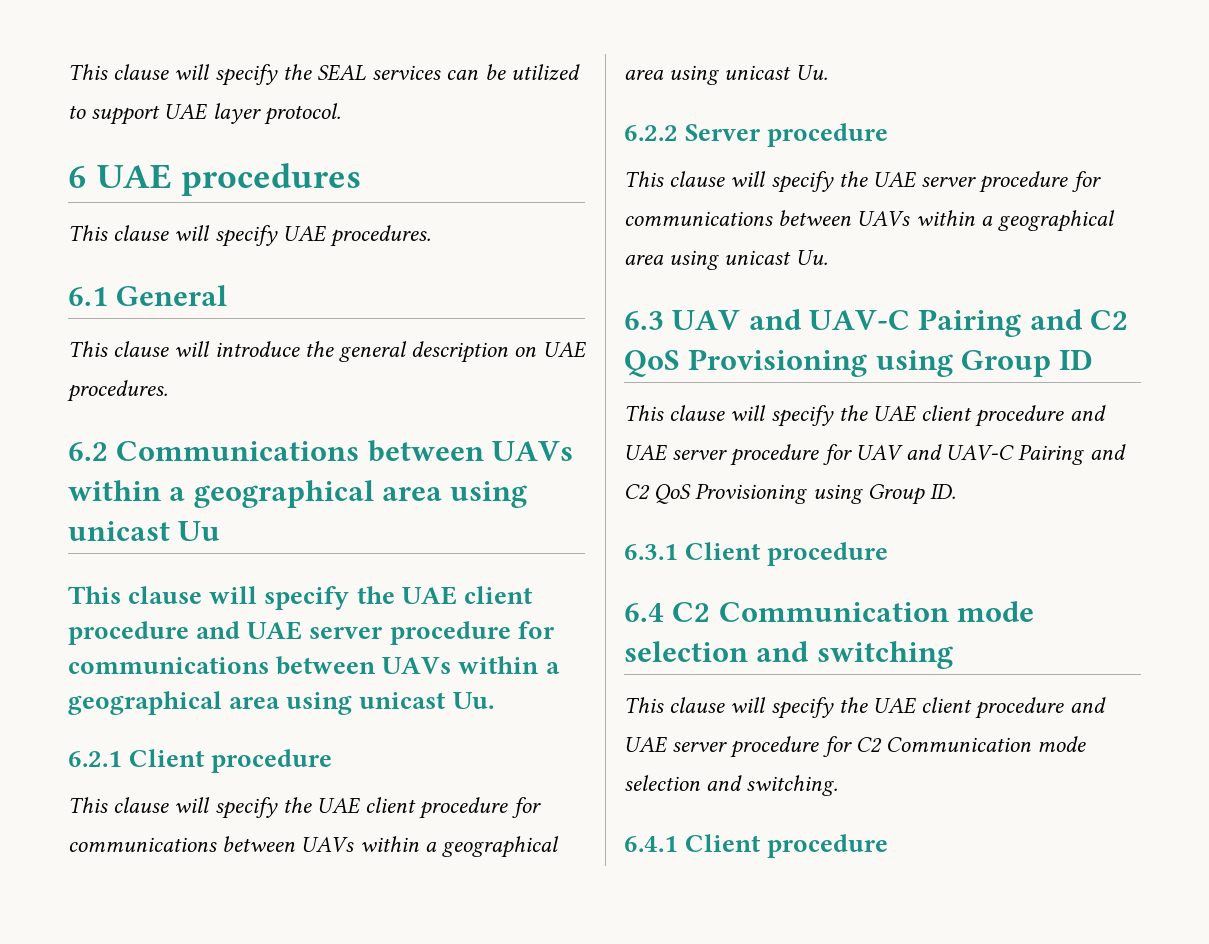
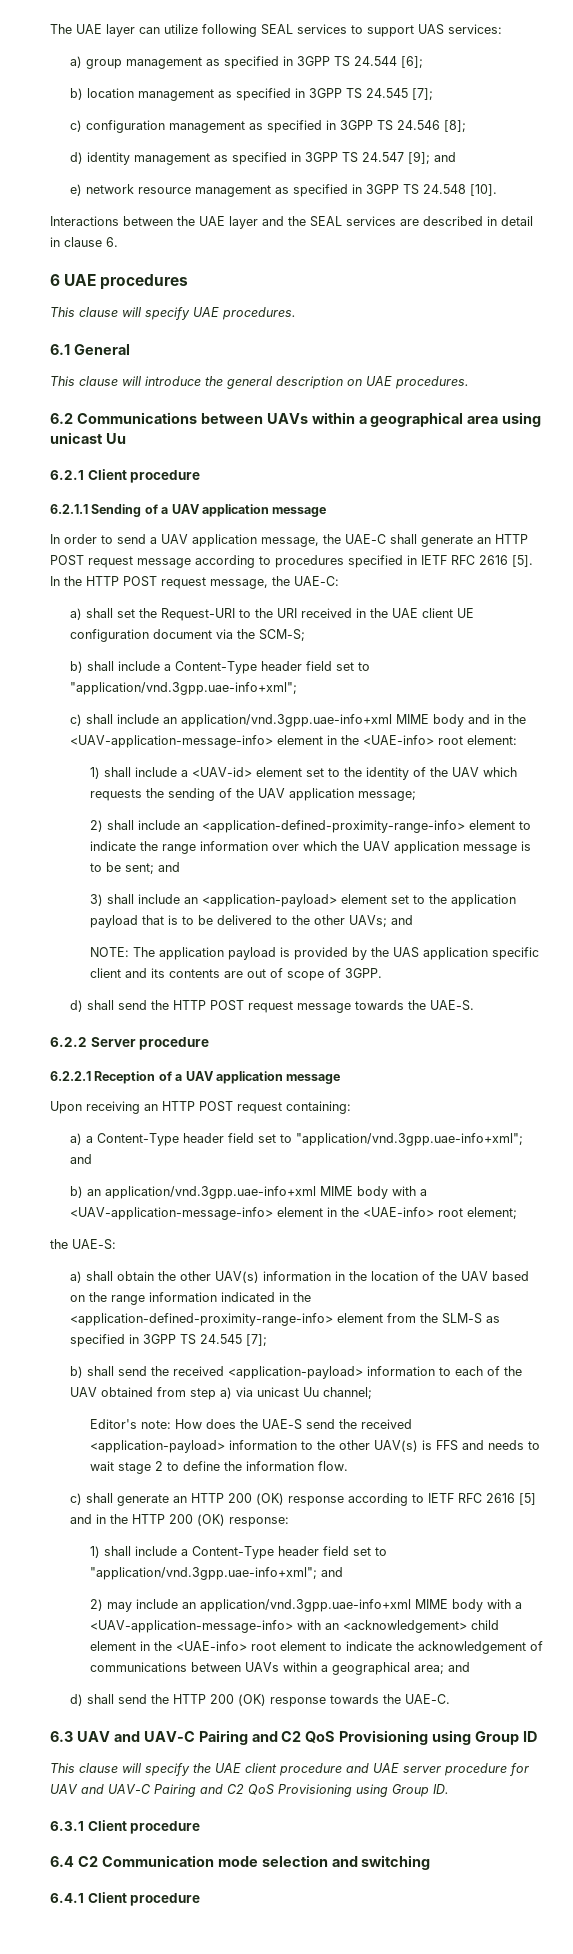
[68,64,580,86] [68,103,341,125] This clause will specify the SEAL services can be utilized to support UAE layer protocol. -> [50,24,502,37] [70,56,424,69] [70,88,434,101] [70,120,467,133] [70,151,457,165] [70,184,498,197] [50,216,533,229] [50,237,118,247] The UAE layer can utilize following SEAL services to support UAS services: // a) group management as specified in 3GPP TS 24.544 [6]; // b) location management as specified in 3GPP TS 24.545 [7]; // c) configuration management as specified in 3GPP TS 24.546 [8]; // d) identity management as specified in 3GPP TS 24.547 [9]; and // e) network resource management as specified in 3GPP TS 24.548 [10]. // Interactions between the UAE layer and the SEAL services are described in detail in clause 6.
[68,586,533,610] [68,621,555,645] [68,656,560,675] [68,691,494,715] [68,749,333,773] [68,797,541,819] [68,836,560,858] [624,65,828,85] [624,123,889,147] [624,171,1101,193] [624,210,1116,232] [624,250,828,270] This clause will specify the UAE client procedure and UAE server procedure for communications between UAVs within a geographical area using unicast Uu. // 6.2.1 Client procedure // This clause will specify the UAE client procedure for communications between UAVs within a geographical area using unicast Uu. // 6.2.2 Server procedure // This clause will specify the UAE server procedure for communications between UAVs within a geographical area using unicast Uu. -> [50,469,201,483] [50,504,327,517] [50,534,528,547] [50,555,533,568] [50,576,339,589] [70,608,475,621] [70,629,306,642] [70,661,371,674] [70,682,298,695] [70,714,527,727] [70,735,518,748] [90,767,518,780] [90,788,417,801] [90,820,532,833] [90,841,532,854] [90,862,181,874] [90,894,517,907] [90,915,414,928] [90,947,540,960] [90,968,383,981] [70,1000,475,1013] [50,1037,210,1050] [50,1071,341,1084] [50,1101,351,1114] [70,1133,524,1146] [70,1154,93,1164] [70,1186,428,1199] [70,1207,518,1220] [50,1239,116,1250] [70,1271,530,1283] [70,1292,312,1305] [70,1313,501,1326] [70,1334,268,1347] [70,1366,523,1379] [70,1387,373,1400] [90,1419,413,1430] [90,1440,541,1453] [90,1461,349,1474] [70,1493,537,1506] [70,1514,290,1527] [90,1546,388,1559] [90,1567,344,1580] [90,1599,523,1612] [90,1620,500,1633] [90,1641,544,1654] [90,1662,471,1675] [70,1694,451,1707] 6.2.1 Client procedure // 6.2.1.1 Sending of a UAV application message // In order to send a UAV application message, the UAE-C shall generate an HTTP POST request message according to procedures specified in IETF RFC 2616 [5]. In the HTTP POST request message, the UAE-C: // a) shall set the Request-URI to the URI received in the UAE client UE configuration document via the SCM-S; // b) shall include a Content-Type header field set to "application/vnd.3gpp.uae-info+xml"; // c) shall include an application/vnd.3gpp.uae-info+xml MIME body and in the <UAV-application-message-info> element in the <UAE-info> root element: // 1) shall include a <UAV-id> element set to the identity of the UAV which requests the sending of the UAV application message; // 2) shall include an <application-defined-proximity-range-info> element to indicate the range information over which the UAV application message is to be sent; and // 3) shall include an <application-payload> element set to the application payload that is to be delivered to the other UAVs; and // NOTE: The application payload is provided by the UAS application specific client and its contents are out of scope of 3GPP. // d) shall send the HTTP POST request message towards the UAE-S. // 6.2.2 Server procedure // 6.2.2.1 Reception of a UAV application message // Upon receiving an HTTP POST request containing: // a) a Content-Type header field set to "application/vnd.3gpp.uae-info+xml"; and // b) an application/vnd.3gpp.uae-info+xml MIME body with a <UAV-application-message-info> element in the <UAE-info> root element; // the UAE-S: // a) shall obtain the other UAV(s) information in the location of the UAV based on the range information indicated in the <application-defined-proximity-range-info> element from the SLM-S as specified in 3GPP TS 24.545 [7]; // b) shall send the received <application-payload> information to each of the UAV obtained from step a) via unicast Uu channel; // Editor's note: How does the UAE-S send the received <application-payload> information to the other UAV(s) is FFS and needs to wait stage 2 to define the information flow. // c) shall generate an HTTP 200 (OK) response according to IETF RFC 2616 [5] and in the HTTP 200 (OK) response: // 1) shall include a Content-Type header field set to "application/vnd.3gpp.uae-info+xml"; and // 2) may include an application/vnd.3gpp.uae-info+xml MIME body with a <UAV-application-message-info> with an <acknowledgement> child element in the <UAE-info> root element to indicate the acknowledgement of communications between UAVs within a geographical area; and // d) shall send the HTTP 200 (OK) response towards the UAE-C.
[624,697,1106,719] [624,736,1087,758] [624,775,839,796] // This clause will specify the UAE client procedure and UAE server procedure for C2 Communication mode selection and switching. -> (431, 1862) none

